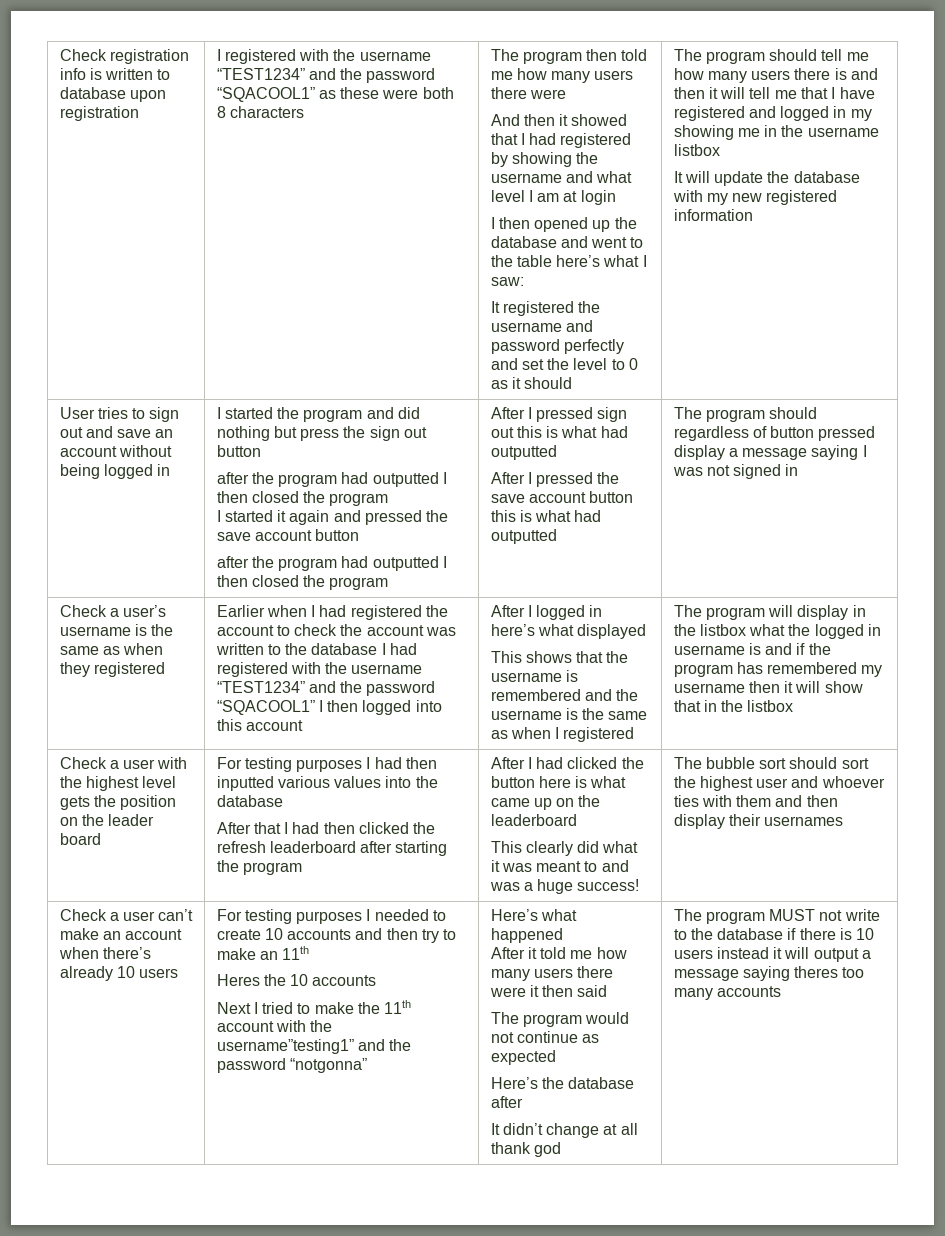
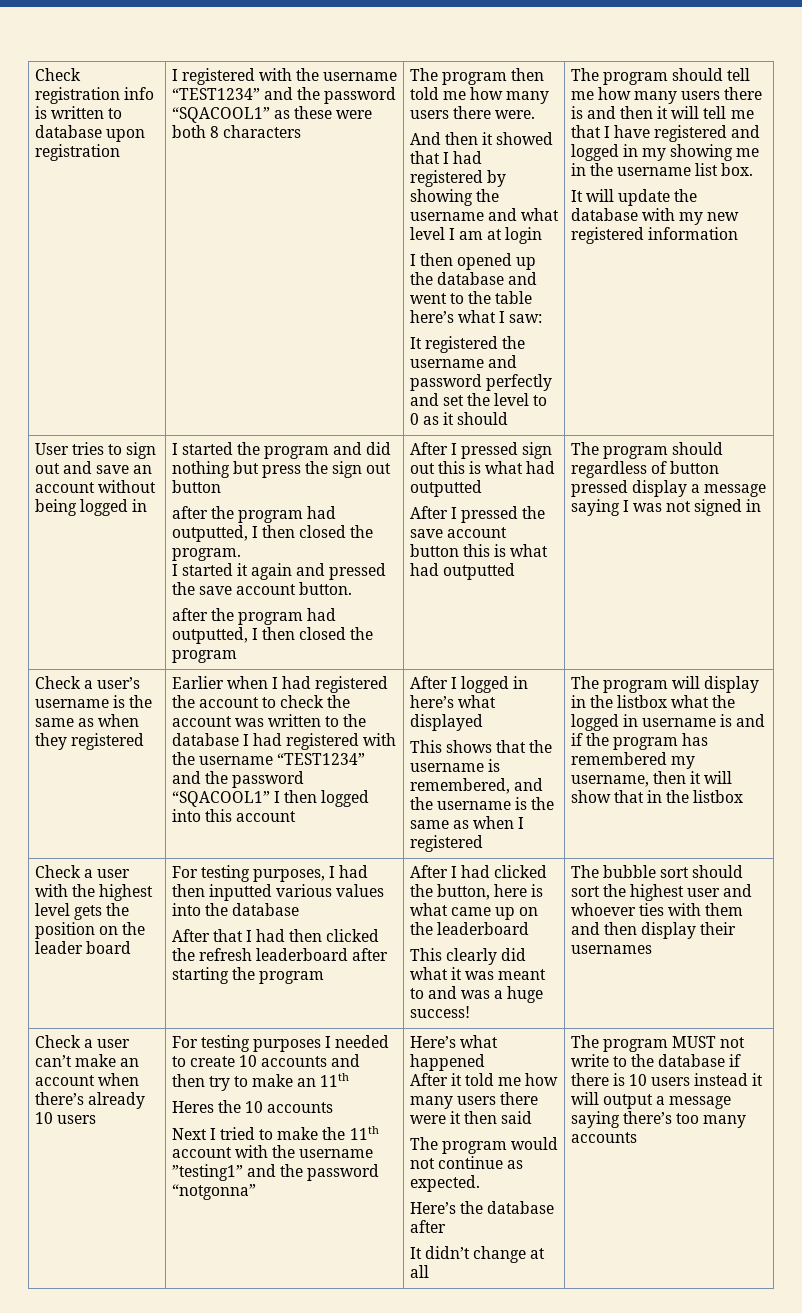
[529,89,566,99] were -> [494,110,535,119] were.
[673,144,720,156] listbox -> [695,163,754,176] list box.
[372,472,448,487] [216,491,389,506] outputted I then closed the program -> [171,525,374,542] [171,548,241,561] outputted, I then closed the program.
[315,529,360,541] [216,556,439,571] button // after the program had outputted -> [299,582,353,595] [171,608,337,625] [171,627,248,644] button. // after the program had outputted,
[490,689,581,701] remembered -> [409,778,510,794] remembered,
[673,683,745,693] username -> [570,775,649,787] username,
[296,759,363,772] purposes -> [252,869,325,882] purposes,
[490,776,535,788] button -> [436,884,490,900] button,
[216,1039,354,1054] username”testing1” -> [299,1149,374,1158] [171,1164,243,1181] username ”testing1”
[490,1050,556,1065] expected -> [409,1175,480,1192] expected.
[490,1142,561,1157] thank god -> (429, 1271) none
[794,966,839,978] theres -> [622,1111,672,1124] there’s

